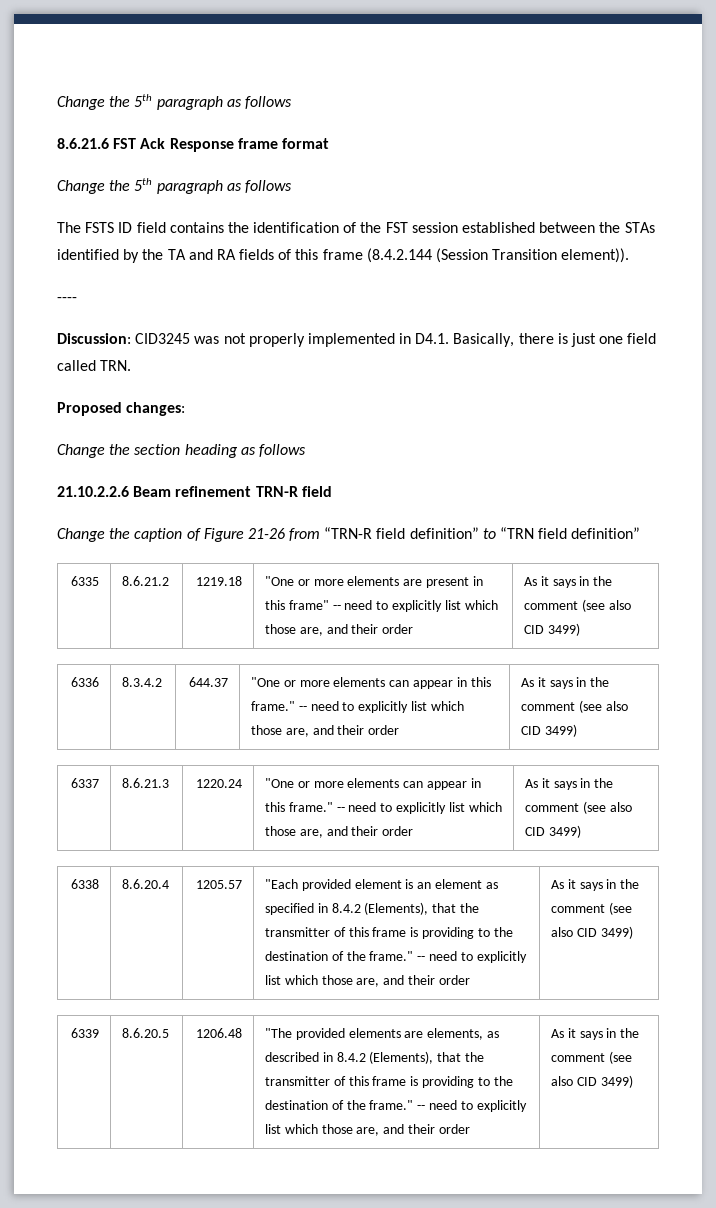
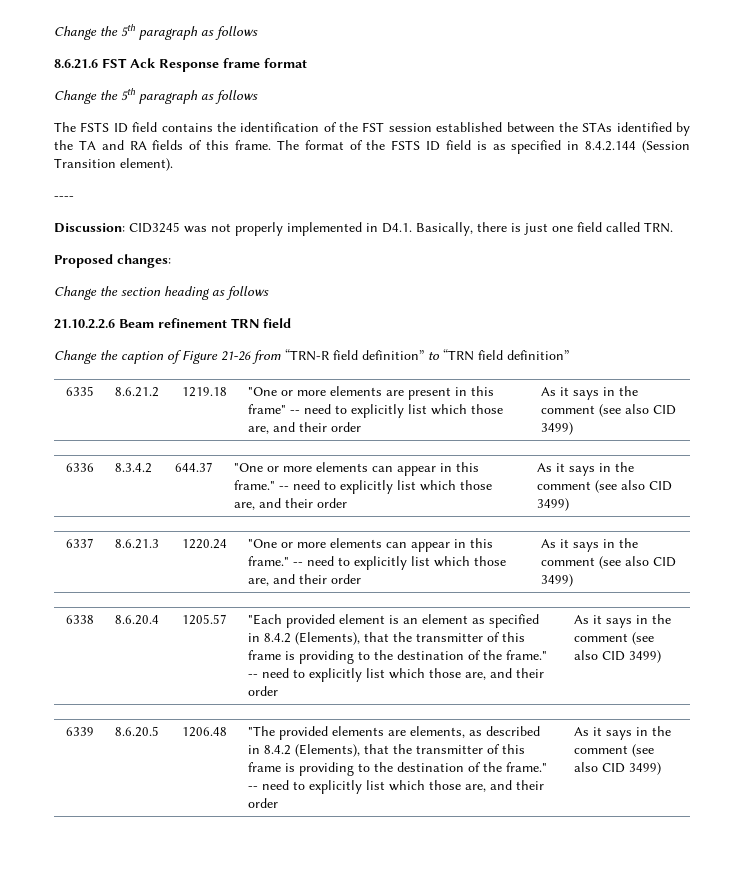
[322,248,432,263] frame (8.4.2.144 -> [234,140,637,154] frame. The format of the FSTS ID field is as specified in 8.4.2.144
[561,248,630,263] element)). -> [120,158,173,171] element).
[255,486,298,497] TRN-R -> [231,318,259,328] TRN

